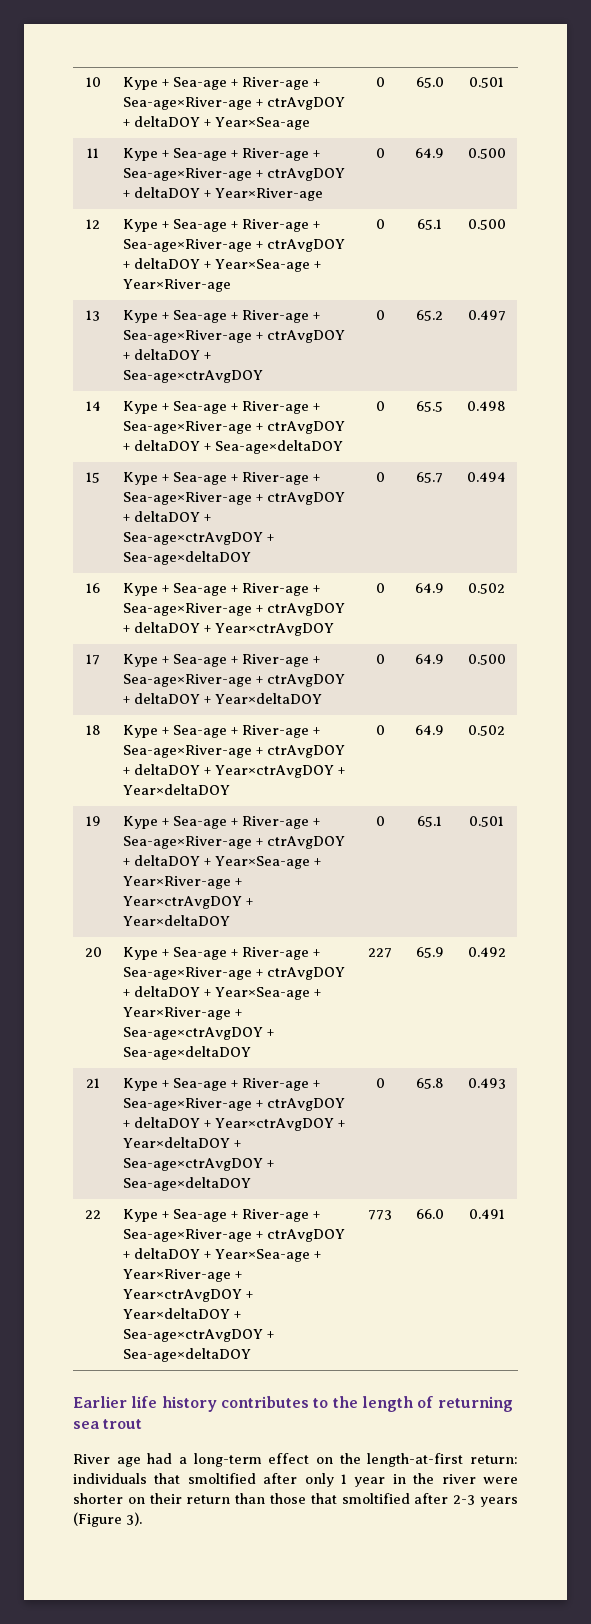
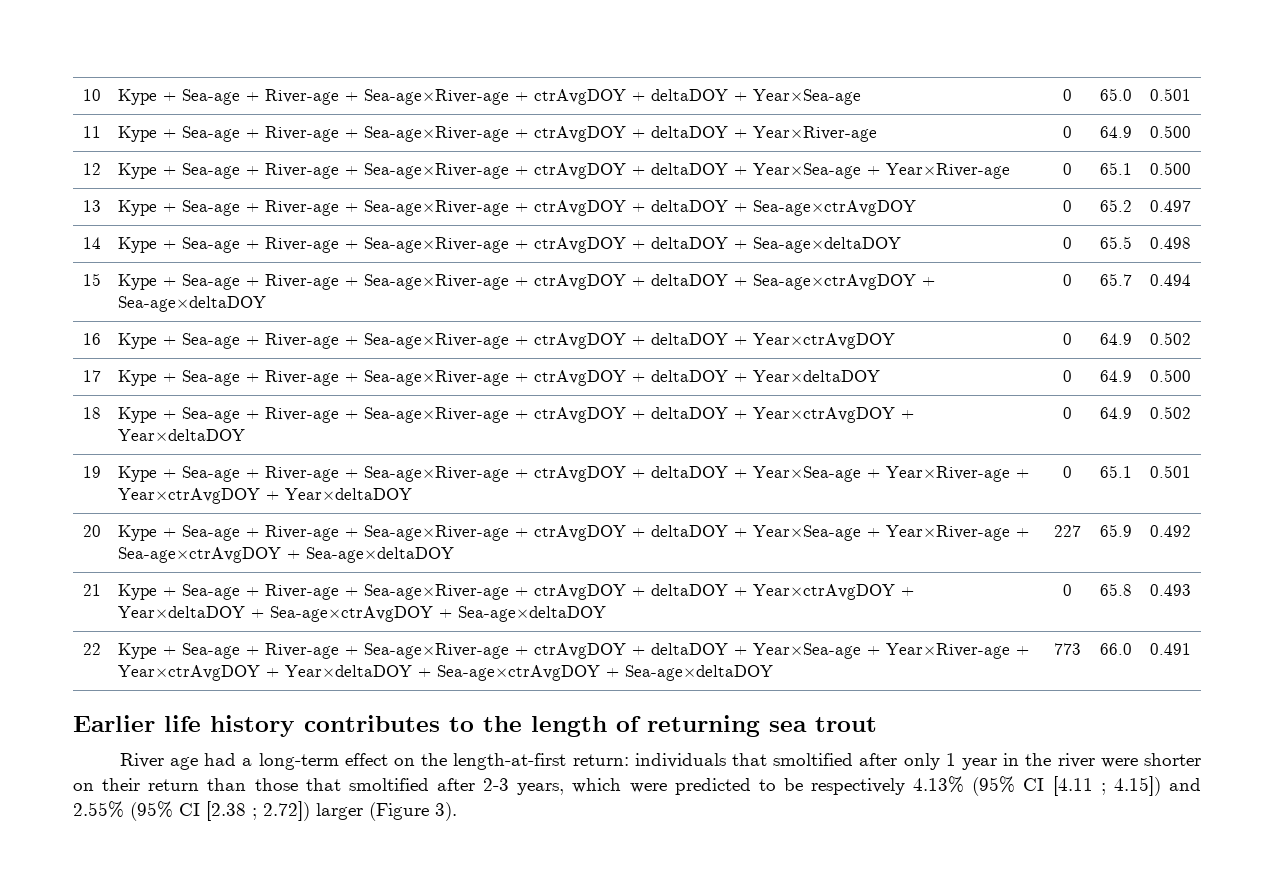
[480,1497,518,1507] years -> [517,776,1201,796] [73,801,363,821] years, which were predicted to be respectively 4.13% (95% CI [4.11 ; 4.15]) and 2.55% (95% CI [2.38 ; 2.72]) larger

